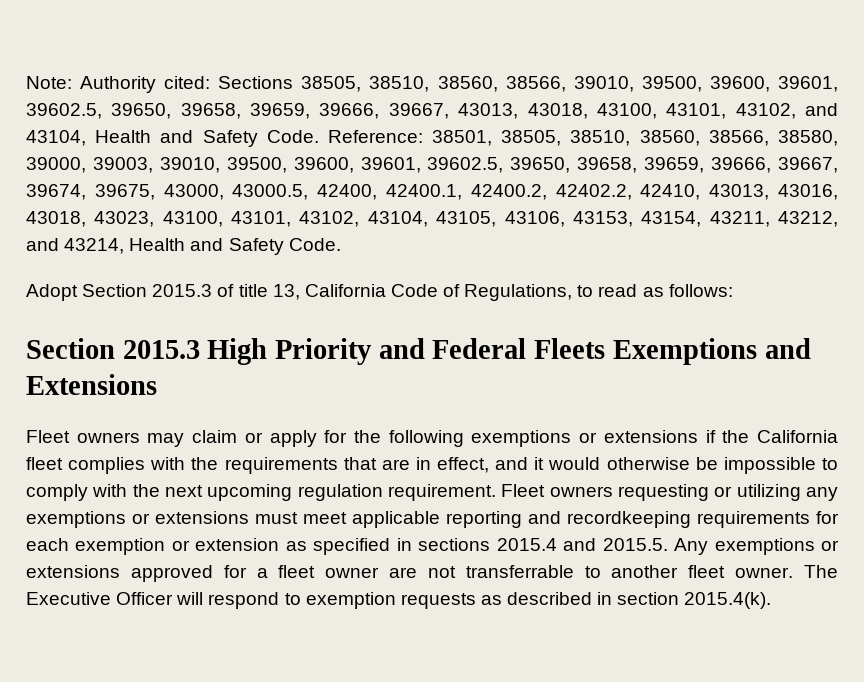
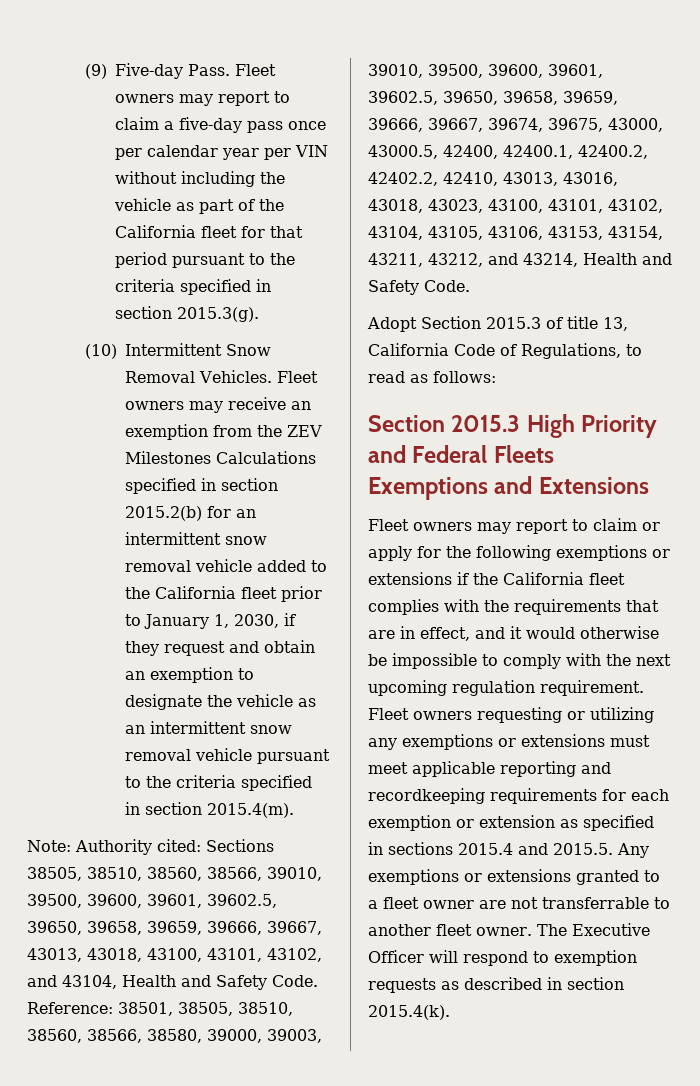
(26, 82) none -> [85,63,277,79] [115,91,291,106] [115,117,327,133] [115,145,329,160] [115,171,286,187] [114,198,285,214] [115,225,304,238] [115,252,296,268] [115,279,272,295] [115,306,260,322] [85,343,272,359] [125,370,319,383] [125,397,312,413] [125,424,323,440] [125,451,317,464] [125,478,279,494] [125,506,257,521] [125,532,268,545] [125,559,328,572] [125,586,323,602] [125,613,297,629] [125,640,316,656] [125,667,255,683] [125,694,317,710] [125,721,293,734] [125,748,331,764] [125,775,313,791] [125,802,295,818] (9) Five-day Pass. Fleet owners may report to claim a five-day pass once per calendar year per VIN without including the vehicle as part of the California fleet for that period pursuant to the criteria specified in section 2015.3(g). // (10) Intermittent Snow Removal Vehicles. Fleet owners may receive an exemption from the ZEV Milestones Calculations specified in section 2015.2(b) for an intermittent snow removal vehicle added to the California fleet prior to January 1, 2030, if they request and obtain an exemption to designate the vehicle as an intermittent snow removal vehicle pursuant to the criteria specified in section 2015.4(m). //
(185, 440) none -> [516,519,588,534] report to
[130,565,247,582] approved for -> [576,870,660,885] granted to

